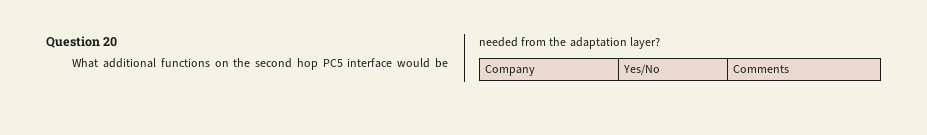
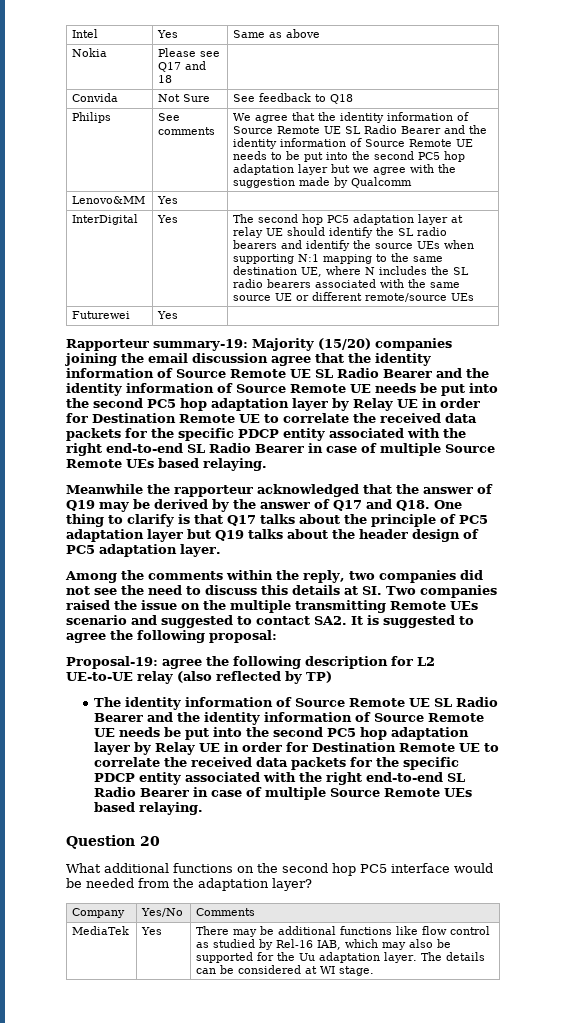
(46, 42) none -> [72,29,99,38] [157,30,179,38] [233,29,321,38] [72,48,108,57] [158,48,221,57] [158,61,207,72] [158,75,173,83] [72,93,119,102] [158,94,211,102] [233,93,354,104] [72,112,112,123] [158,113,181,121] [158,127,216,135] [233,112,470,123] [233,125,488,134] [233,138,474,149] [233,151,466,162] [233,164,457,175] [233,177,413,188] [72,196,146,204] [157,196,179,204] [72,214,139,225] [157,215,179,223] [233,214,464,225] [233,227,448,238] [233,240,475,251] [233,253,444,264] [233,266,470,277] [233,279,461,288] [233,292,475,302] [72,311,131,319] [157,311,179,319] [66,338,452,351] [65,353,431,366] [66,368,489,378] [66,383,498,396] [66,398,480,411] [66,413,477,423] [66,428,466,441] [66,443,495,456] [66,458,267,471] [66,484,493,497] [66,499,462,512] [66,514,488,527] [66,529,479,542] [66,544,221,557] [65,570,483,583] [66,585,497,598] [66,600,478,613] [66,615,474,628] [66,630,277,643] [66,656,435,669] [66,671,332,684] [93,697,498,710] [93,712,484,725] [93,727,469,740] [93,742,499,755] [93,757,459,770] [93,772,465,785] [93,787,472,800] [93,802,203,815] Intel | Yes | Same as above // Nokia | Please see Q17 and 18 | // Convida | Not Sure | See feedback to Q18 // Philips | See comments | We agree that the identity information of Source Remote UE SL Radio Bearer and the identity information of Source Remote UE needs to be put into the second PC5 hop adaptation layer but we agree with the suggestion made by Qualcomm // Lenovo&MM | Yes | // InterDigital | Yes | The second hop PC5 adaptation layer at relay UE should identify the SL radio bearers and identify the source UEs when supporting N:1 mapping to the same destination UE, where N includes the SL radio bearers associated with the same source UE or different remote/source UEs // Futurewei | Yes | // Rapporteur summary-19: Majority (15/20) companies joining the email discussion agree that the identity information of Source Remote UE SL Radio Bearer and the identity information of Source Remote UE needs be put into the second PC5 hop adaptation layer by Relay UE in order for Destination Remote UE to correlate the received data packets for the specific PDCP entity associated with the right end-to-end SL Radio Bearer in case of multiple Source Remote UEs based relaying. // Meanwhile the rapporteur acknowledged that the answer of Q19 may be derived by the answer of Q17 and Q18. One thing to clarify is that Q17 talks about the principle of PC5 adaptation layer but Q19 talks about the header design of PC5 adaptation layer. // Among the comments within the reply, two companies did not see the need to discuss this details at SI. Two companies raised the issue on the multiple transmitting Remote UEs scenario and suggested to contact SA2. It is suggested to agree the following proposal: // Proposal-19: agree the following description for L2 UE-to-UE relay (also reflected by TP) // The identity information of Source Remote UE SL Radio Bearer and the identity information of Source Remote UE needs be put into the second PC5 hop adaptation layer by Relay UE in order for Destination Remote UE to correlate the received data packets for the specific PDCP entity associated with the right end-to-end SL Radio Bearer in case of multiple Source Remote UEs based relaying. //
(789, 69) none -> [72,926,130,935] [141,927,163,935] [196,926,491,937] [196,939,452,950] [196,952,486,963] [196,965,375,976] // MediaTek | Yes | There may be additional functions like flow control as studied by Rel-16 IAB, which may also be supported for the Uu adaptation layer. The details can be considered at WI stage.

